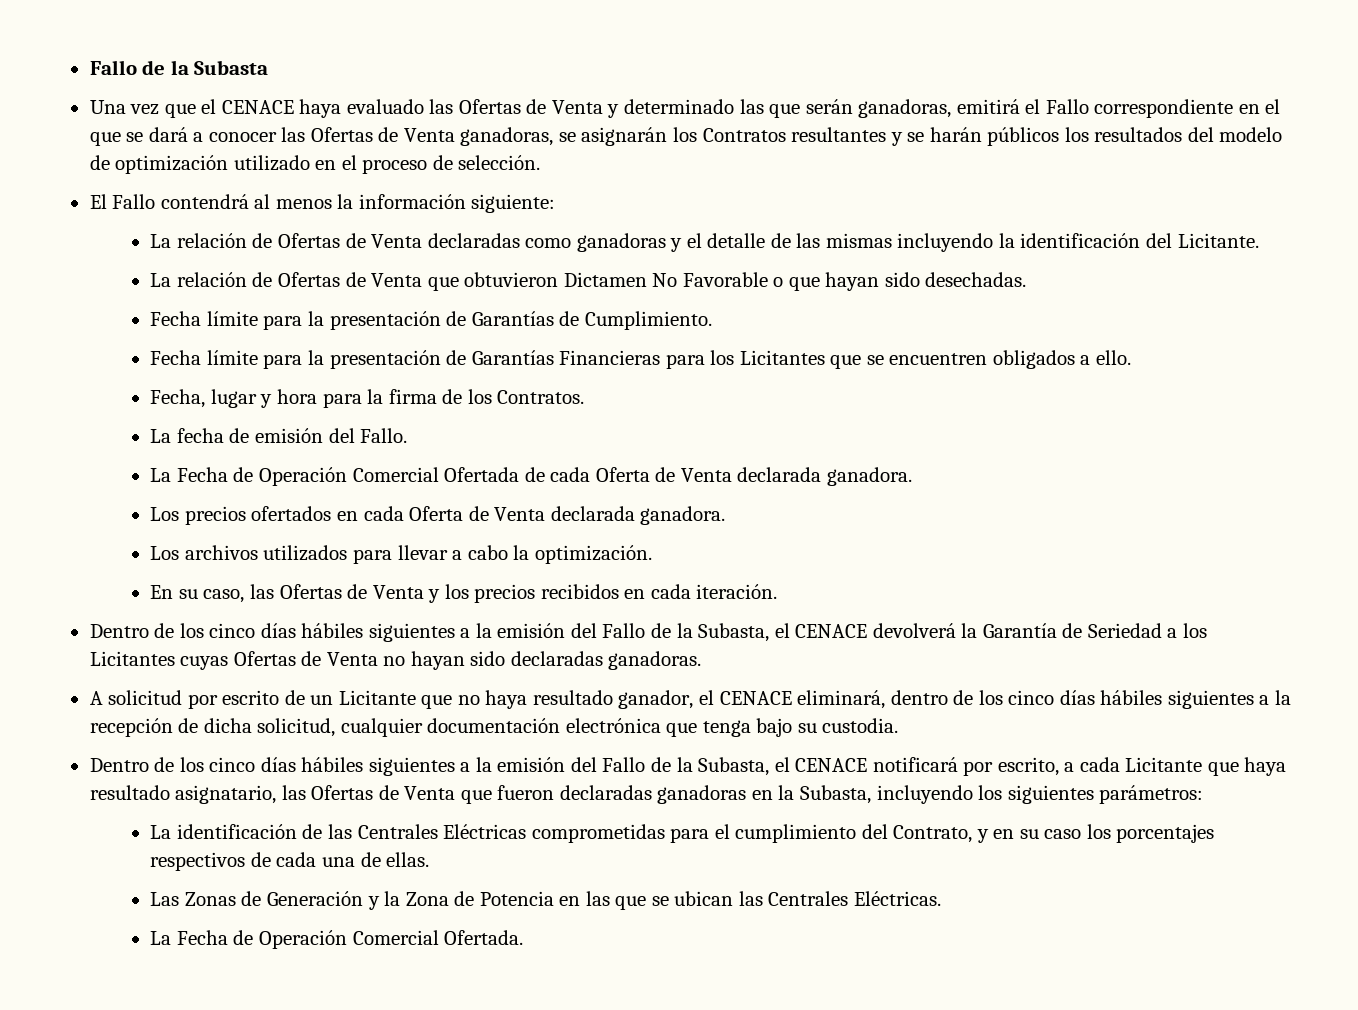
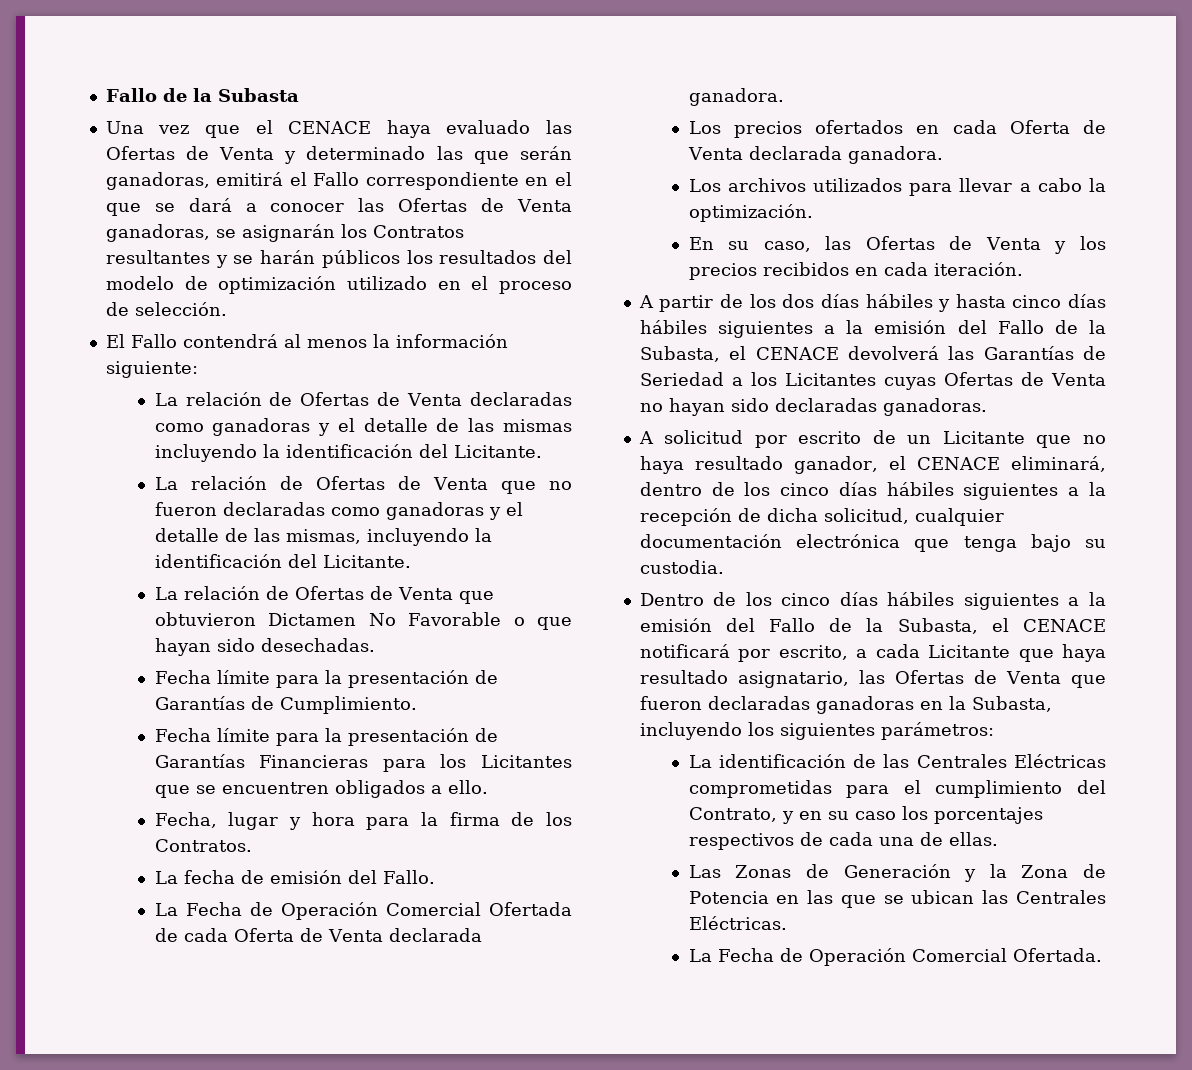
(1259, 240) none -> [154,476,572,494] [154,502,523,520] [154,528,492,546] [154,554,411,568] // La relación de Ofertas de Venta que no fueron declaradas como ganadoras y el detalle de las mismas, incluyendo la identificación del Licitante.
[89,623,204,638] Dentro de los -> [638,294,1006,312] A partir de los dos días hábiles y hasta
[961,623,1057,638] la Garantía -> [948,346,1074,360] las Garantías

